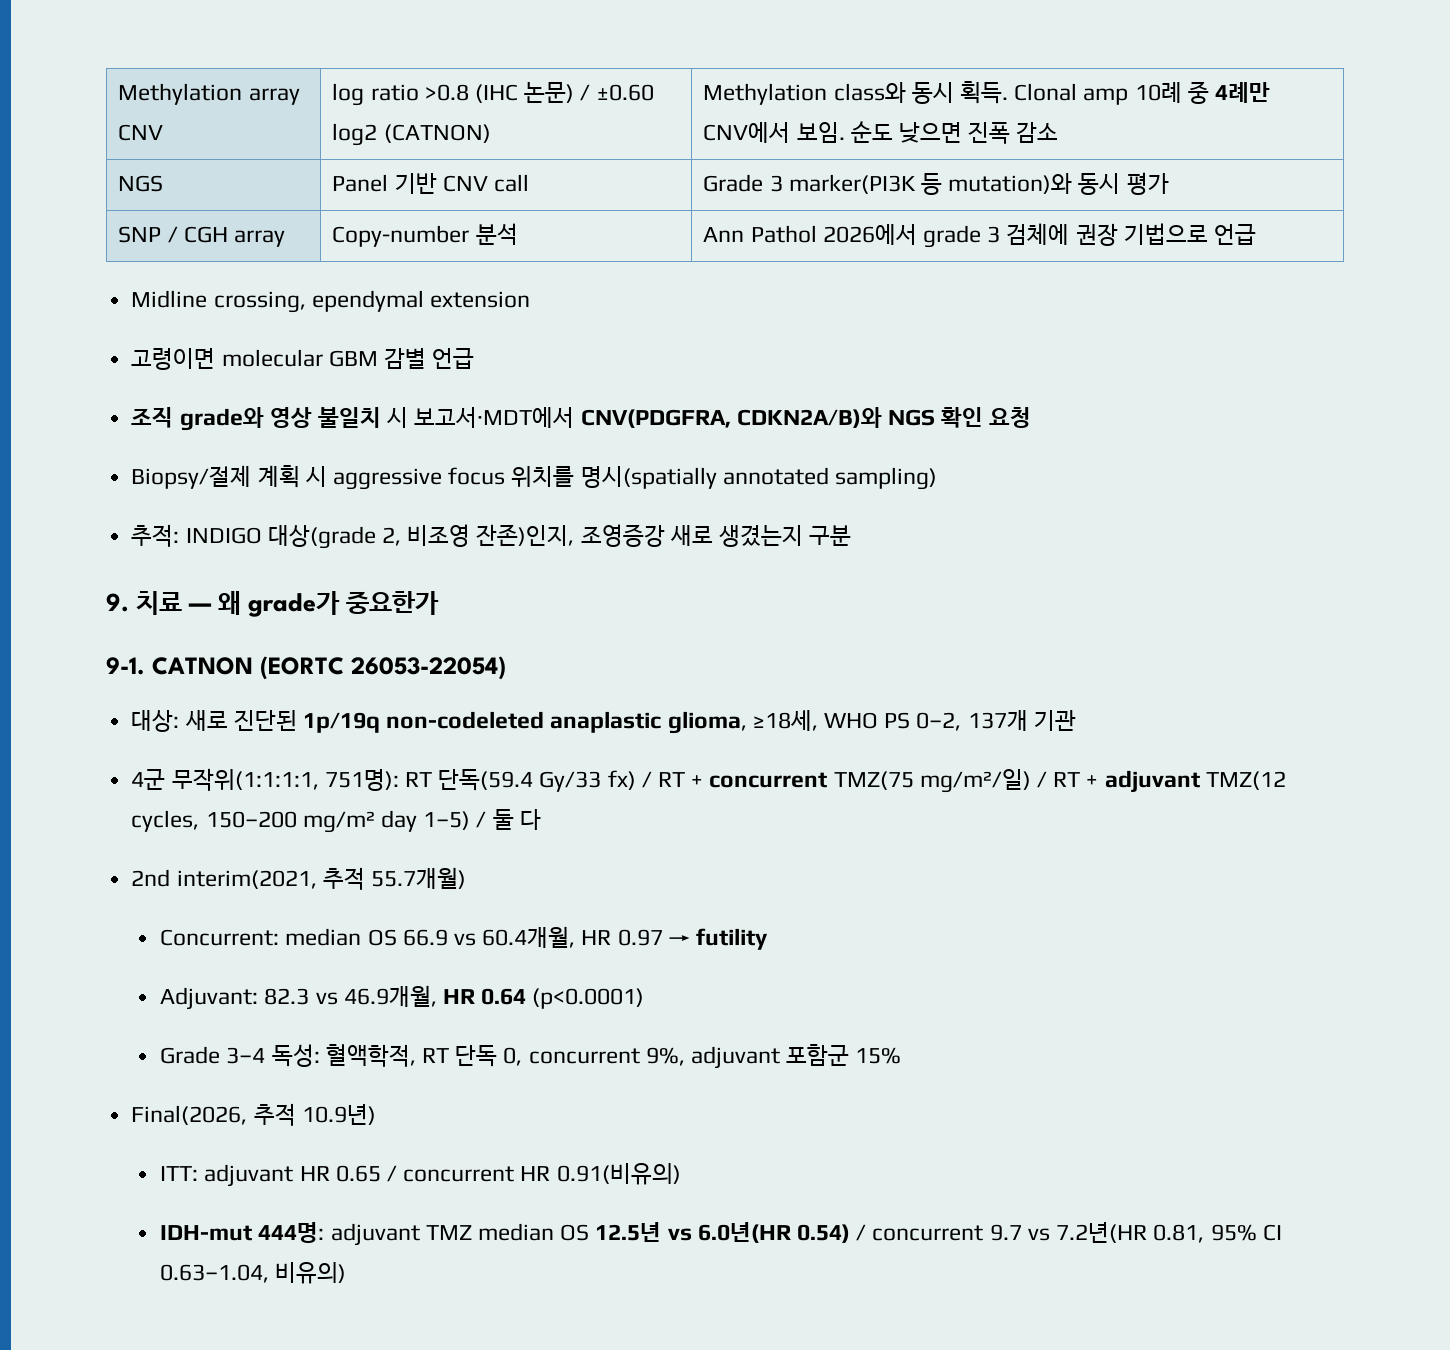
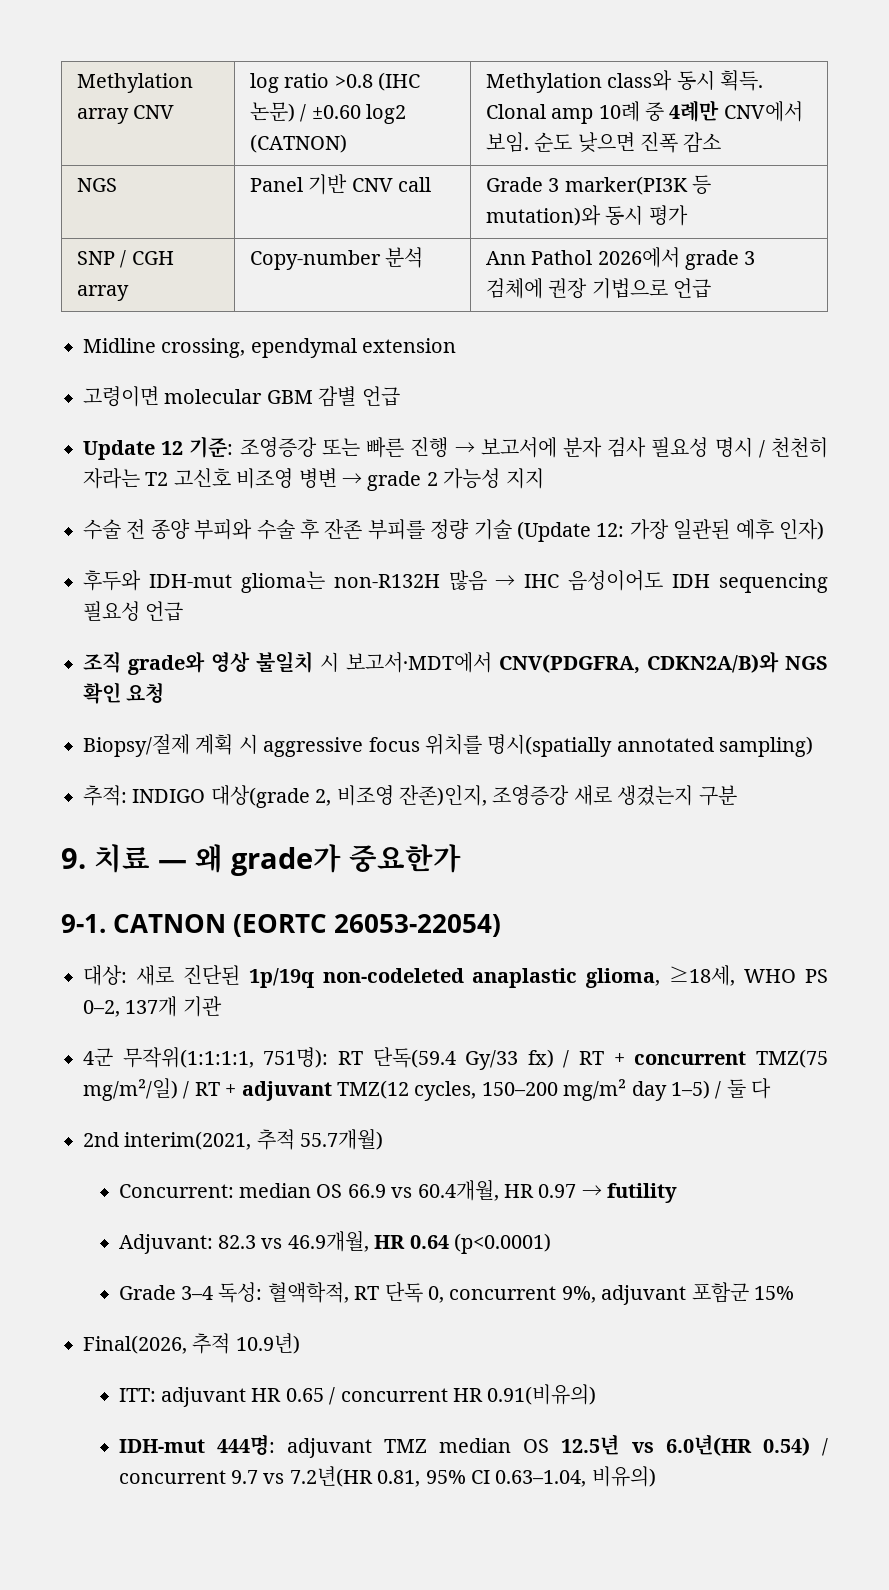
(475, 358) none -> [83,436,828,460] [83,468,544,491] [83,519,824,542] [83,570,829,593] [83,601,184,621] // Update 12 기준: 조영증강 또는 빠른 진행 → 보고서에 분자 검사 필요성 명시 / 천천히 자라는 T2 고신호 비조영 병변 → grade 2 가능성 지지 // 수술 전 종양 부피와 수술 후 잔존 부피를 정량 기술 (Update 12: 가장 일관된 예후 인자) // 후두와 IDH-mut glioma는 non-R132H 많음 → IHC 음성이어도 IDH sequencing 필요성 언급

